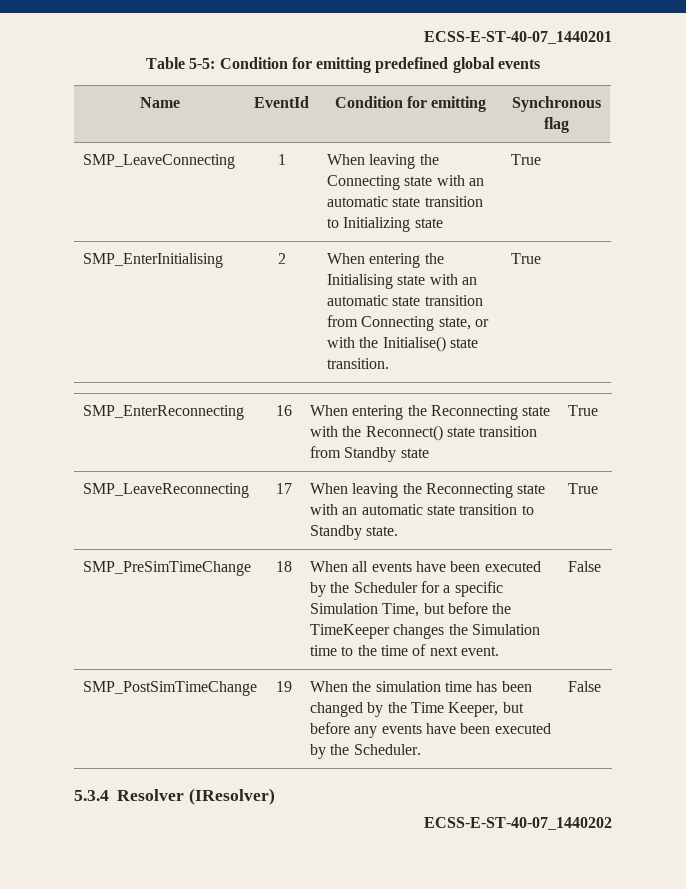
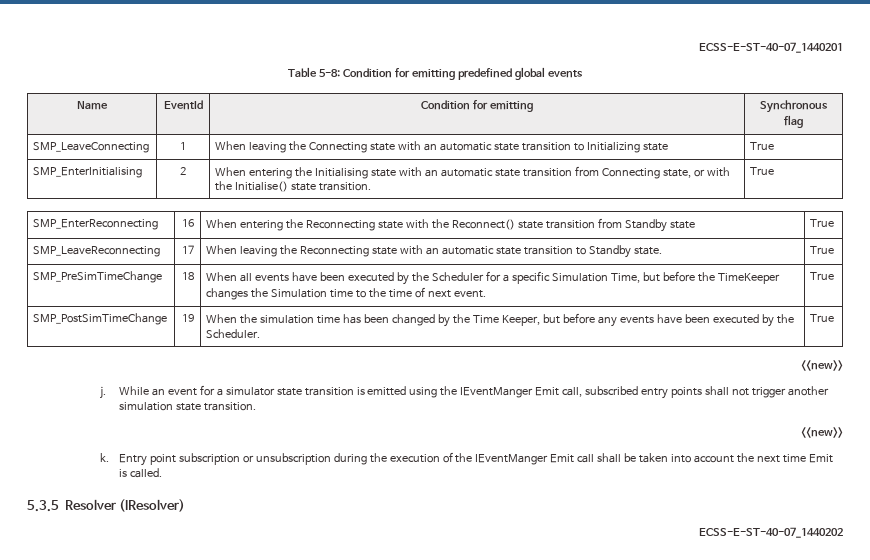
[189,58,216,69] 5-5: -> [319,69,341,77] 5-8:
[567,561,601,572] False -> [810,272,835,280] True
[567,681,601,692] [74,790,109,801] False // 5.3.4 -> [810,314,835,322] [801,360,843,371] [100,385,830,399] [118,402,256,411] [801,427,843,438] [100,452,834,466] [118,468,162,478] [27,500,59,512] True // <<new>> // j. While an event for a simulator state transition is emitted using the IEventManger Emit call, subscribed entry points shall not trigger another simulation state transition. // <<new>> // k. Entry point subscription or unsubscription during the execution of the IEventManger Emit call shall be taken into account the next time Emit is called. // 5.3.5

